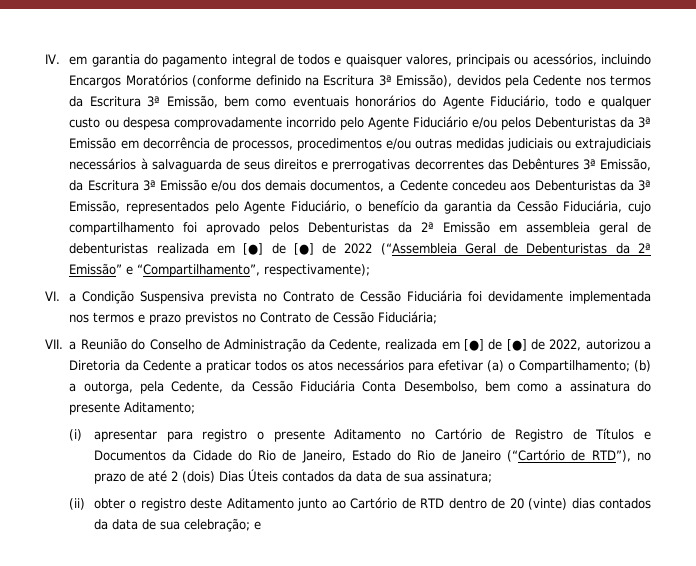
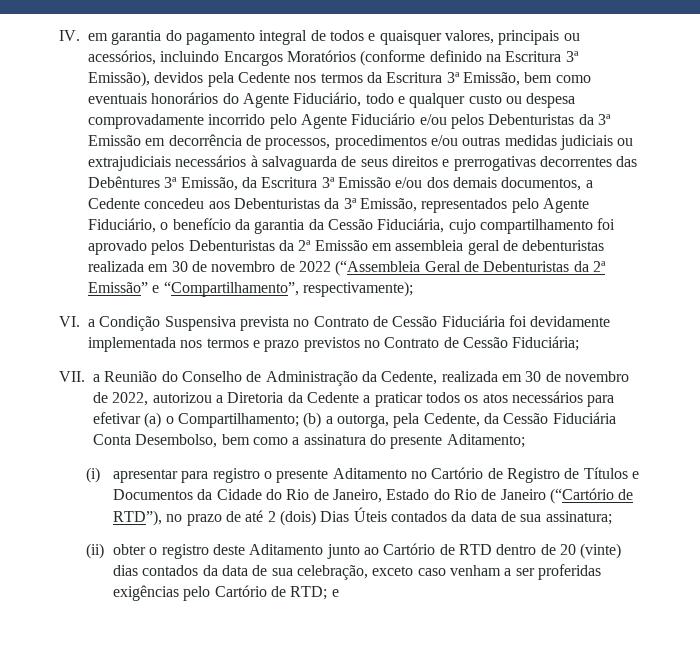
[243,243,314,255] [●] de [●] -> [171,261,276,272] 30 de novembro
[463,339,527,351] [●] de [●] -> [525,371,629,382] 30 de novembro
[183,518,250,532] celebração; -> [296,564,601,580] [113,585,328,601] celebração, exceto caso venham a ser proferidas exigências pelo Cartório de RTD;

